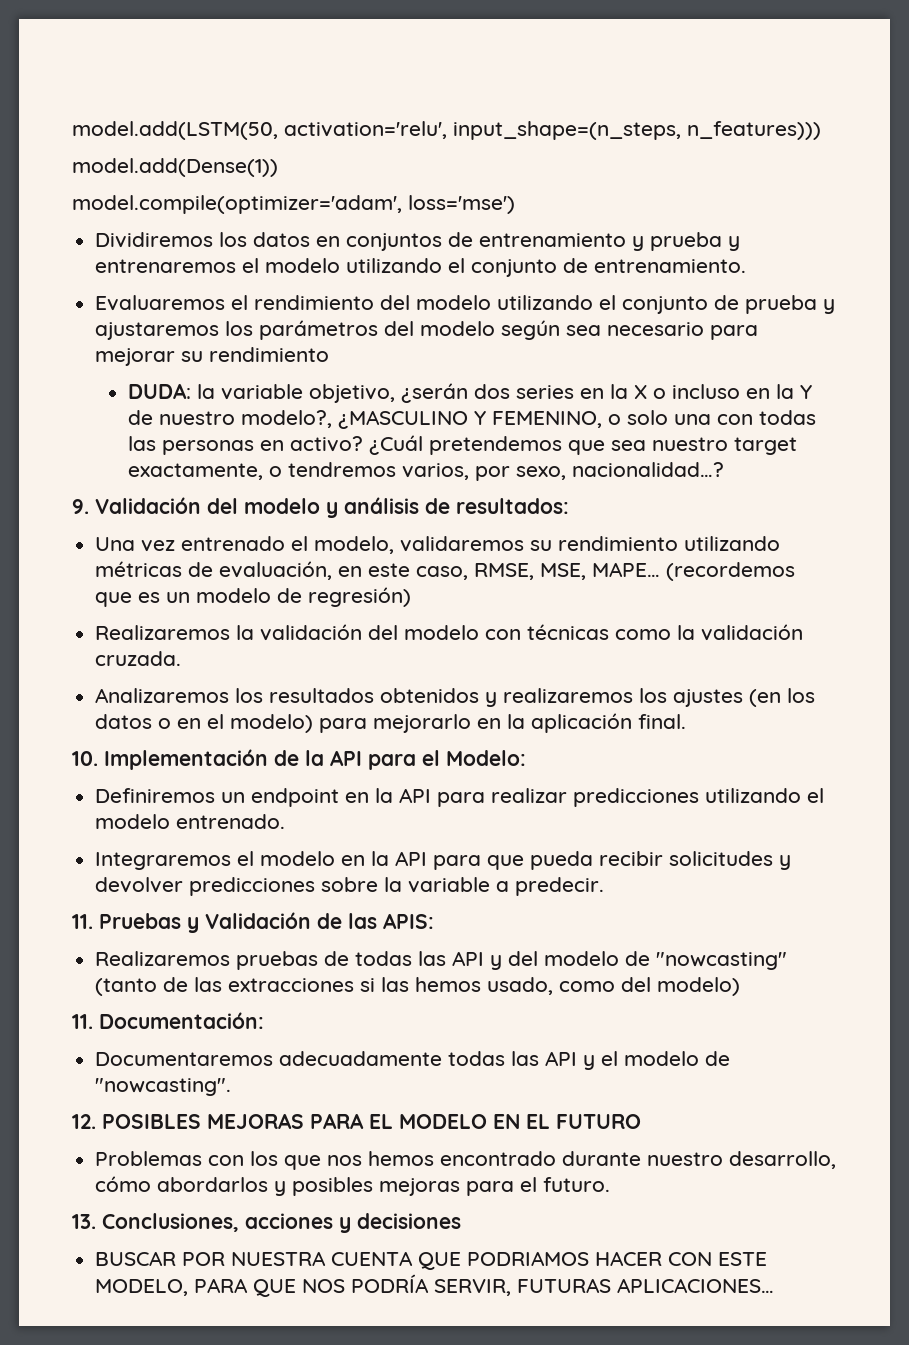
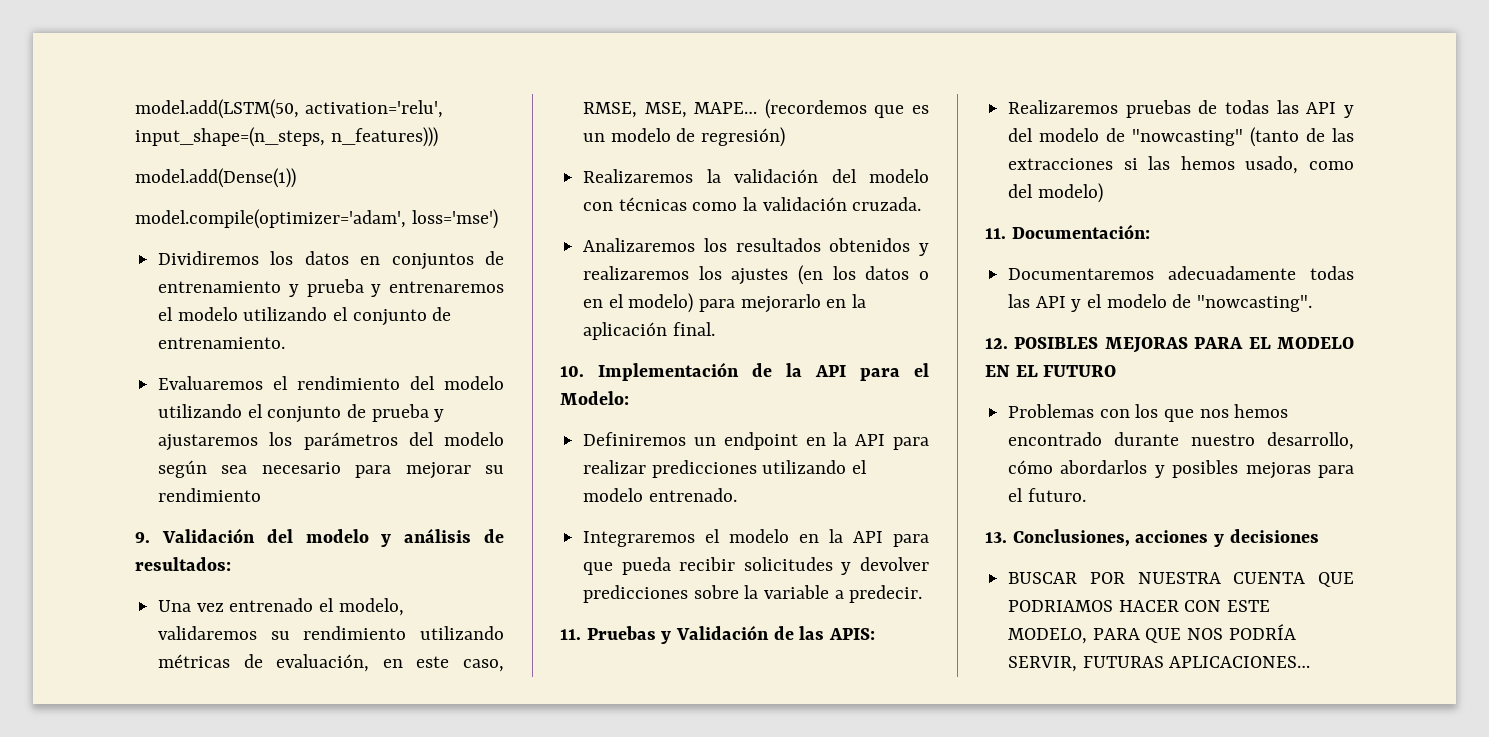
[127,383,812,403] [127,410,816,429] [127,435,797,455] [127,462,724,481] // DUDA: la variable objetivo, ¿serán dos series en la X o incluso en la Y de nuestro modelo?, ¿MASCULINO Y FEMENINO, o solo una con todas las personas en activo? ¿Cuál pretendemos que sea nuestro target exactamente, o tendremos varios, por sexo, nacionalidad…? -> (262, 495) none

